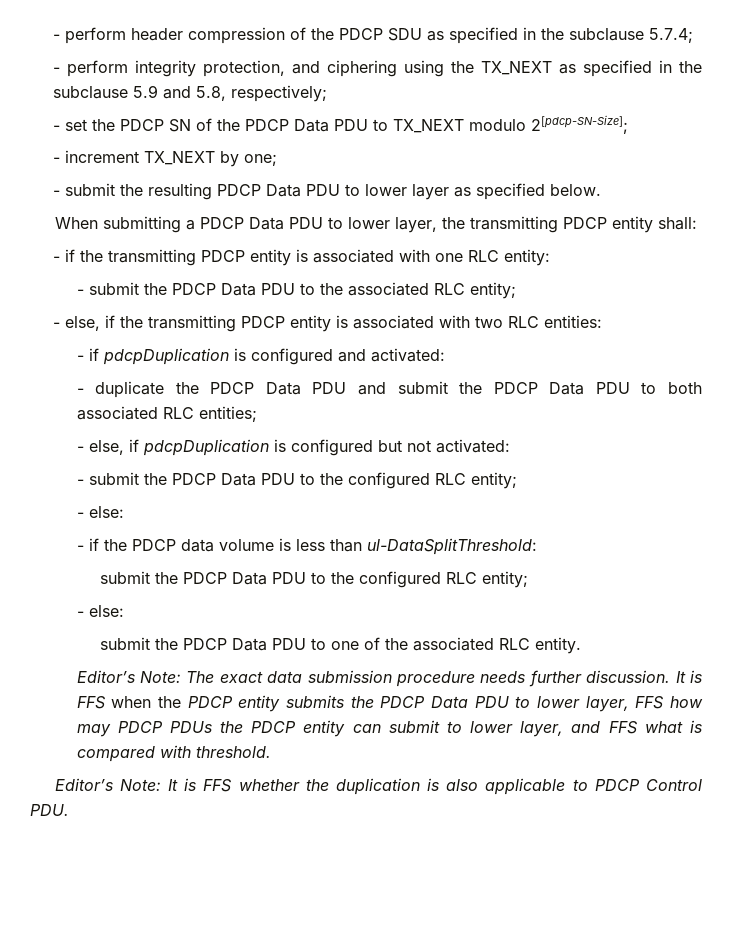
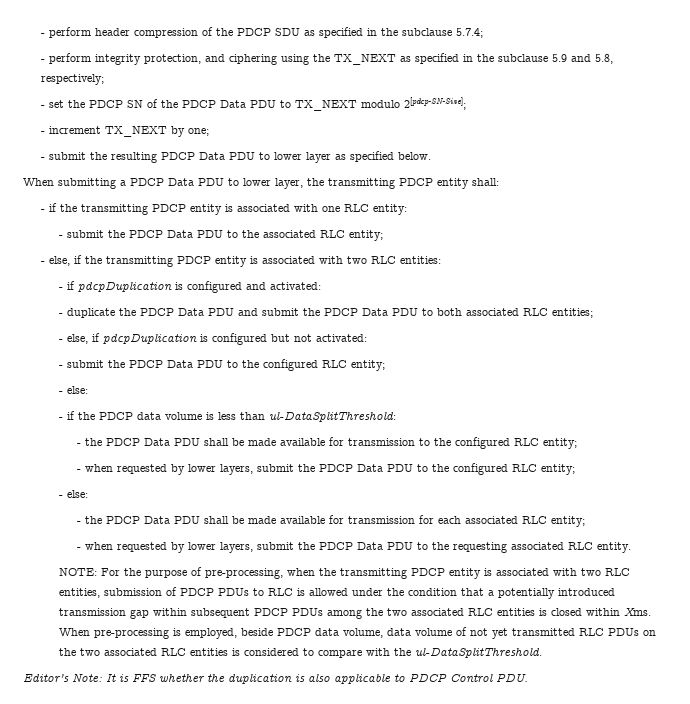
(537, 546) none -> [76,437,577,449] [76,464,253,475] - the PDCP Data PDU shall be made available for transmission to the configured RLC entity; // - when requested by lower layers,
[99,637,408,651] submit the PDCP Data PDU to one of the -> [76,515,585,527] [76,542,507,553] - the PDCP Data PDU shall be made available for transmission for each associated RLC entity; // - when requested by lower layers, submit the PDCP Data PDU to the requesting
[76,670,703,687] [76,696,106,709] Editor’s Note: The exact data submission procedure needs further discussion. It is FFS -> [58,567,283,579] NOTE: For the purpose of pre-processing,
[187,695,703,712] [76,720,702,737] [76,745,271,762] PDCP entity submits the PDCP Data PDU to lower layer, FFS how may PDCP PDUs the PDCP entity can submit to lower layer, and FFS what is compared with threshold. -> [339,568,630,579] [58,587,615,599] [58,608,651,619] [58,627,656,639] [58,648,542,658] transmitting PDCP entity is associated with two RLC entities, submission of PDCP PDUs to RLC is allowed under the condition that a potentially introduced transmission gap within subsequent PDCP PDUs among the two associated RLC entities is closed within Xms. When pre-processing is employed, beside PDCP data volume, data volume of not yet transmitted RLC PDUs on the two associated RLC entities is considered to compare with the ul-DataSplitThreshold.

